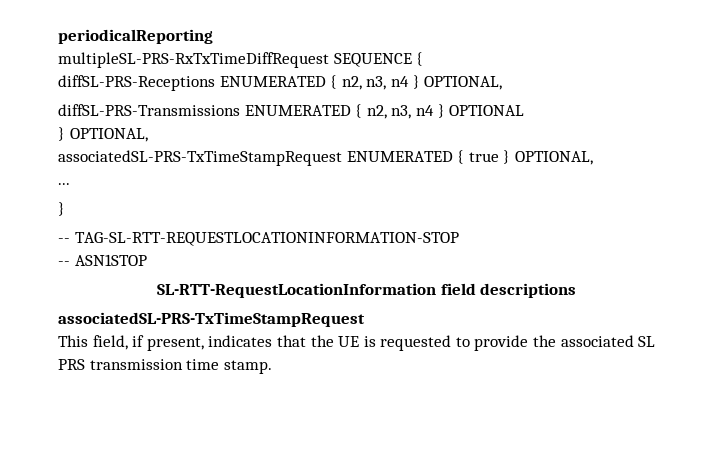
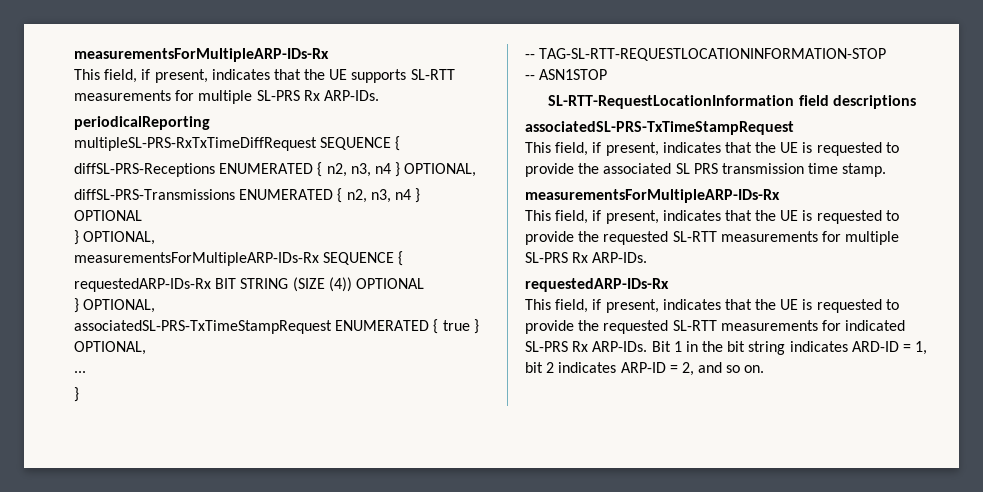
(58, 36) none -> [74,48,329,62] [74,69,455,83] [74,90,379,104] measurementsForMultipleARP-IDs-Rx // This field, if present, indicates that the UE supports SL-RTT measurements for multiple SL-PRS Rx ARP-IDs. //
(148, 135) none -> [74,251,404,266] [74,277,424,292] [74,298,156,313] // measurementsForMultipleARP-IDs-Rx SEQUENCE { // requestedARP-IDs-Rx BIT STRING (SIZE (4)) OPTIONAL // } OPTIONAL,
(272, 367) none -> [525,189,780,203] [525,210,899,224] [525,231,900,245] [525,252,648,263] [525,278,669,292] [525,299,899,313] [525,320,906,334] [525,341,928,355] [525,362,765,376] // measurementsForMultipleARP-IDs-Rx // This field, if present, indicates that the UE is requested to provide the requested SL-RTT measurements for multiple SL-PRS Rx ARP-IDs. // requestedARP-IDs-Rx // This field, if present, indicates that the UE is requested to provide the requested SL-RTT measurements for indicated SL-PRS Rx ARP-IDs. Bit 1 in the bit string indicates ARD-ID = 1, bit 2 indicates ARP-ID = 2, and so on.

